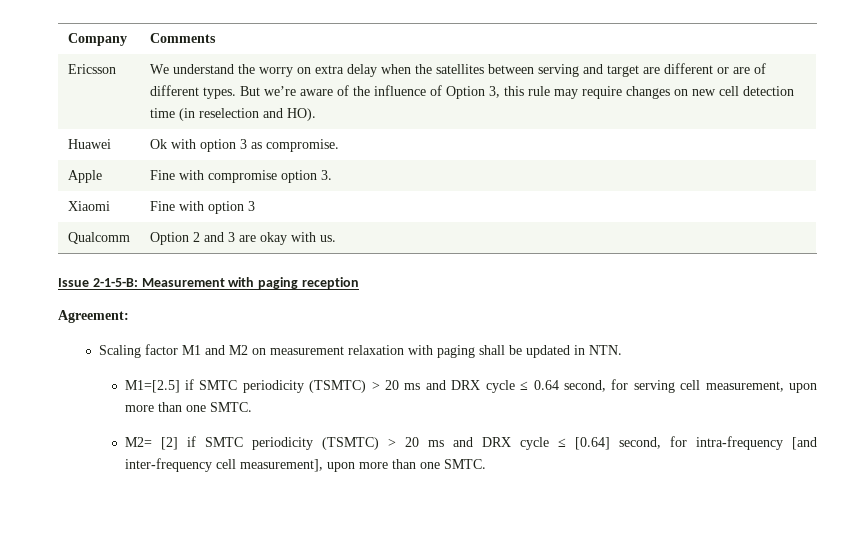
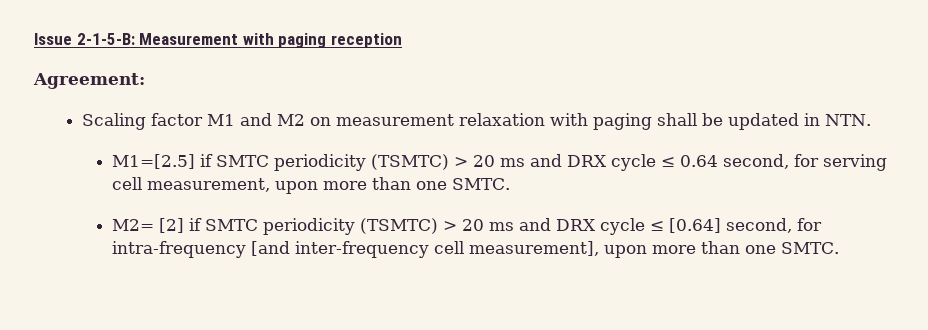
[67,33,127,46] [149,33,216,43] [67,64,116,74] [149,63,766,77] [149,85,794,99] [149,108,316,121] [67,139,111,149] [149,139,339,152] [67,170,102,183] [149,170,332,183] [67,201,110,211] [149,201,255,214] [67,232,130,244] [149,232,336,245] Company | Comments // Ericsson | We understand the worry on extra delay when the satellites between serving and target are different or are of different types. But we’re aware of the influence of Option 3, this rule may require changes on new cell detection time (in reselection and HO). // Huawei | Ok with option 3 as compromise. // Apple | Fine with compromise option 3. // Xiaomi | Fine with option 3 // Qualcomm | Option 2 and 3 are okay with us. // -> (34, 39) none

